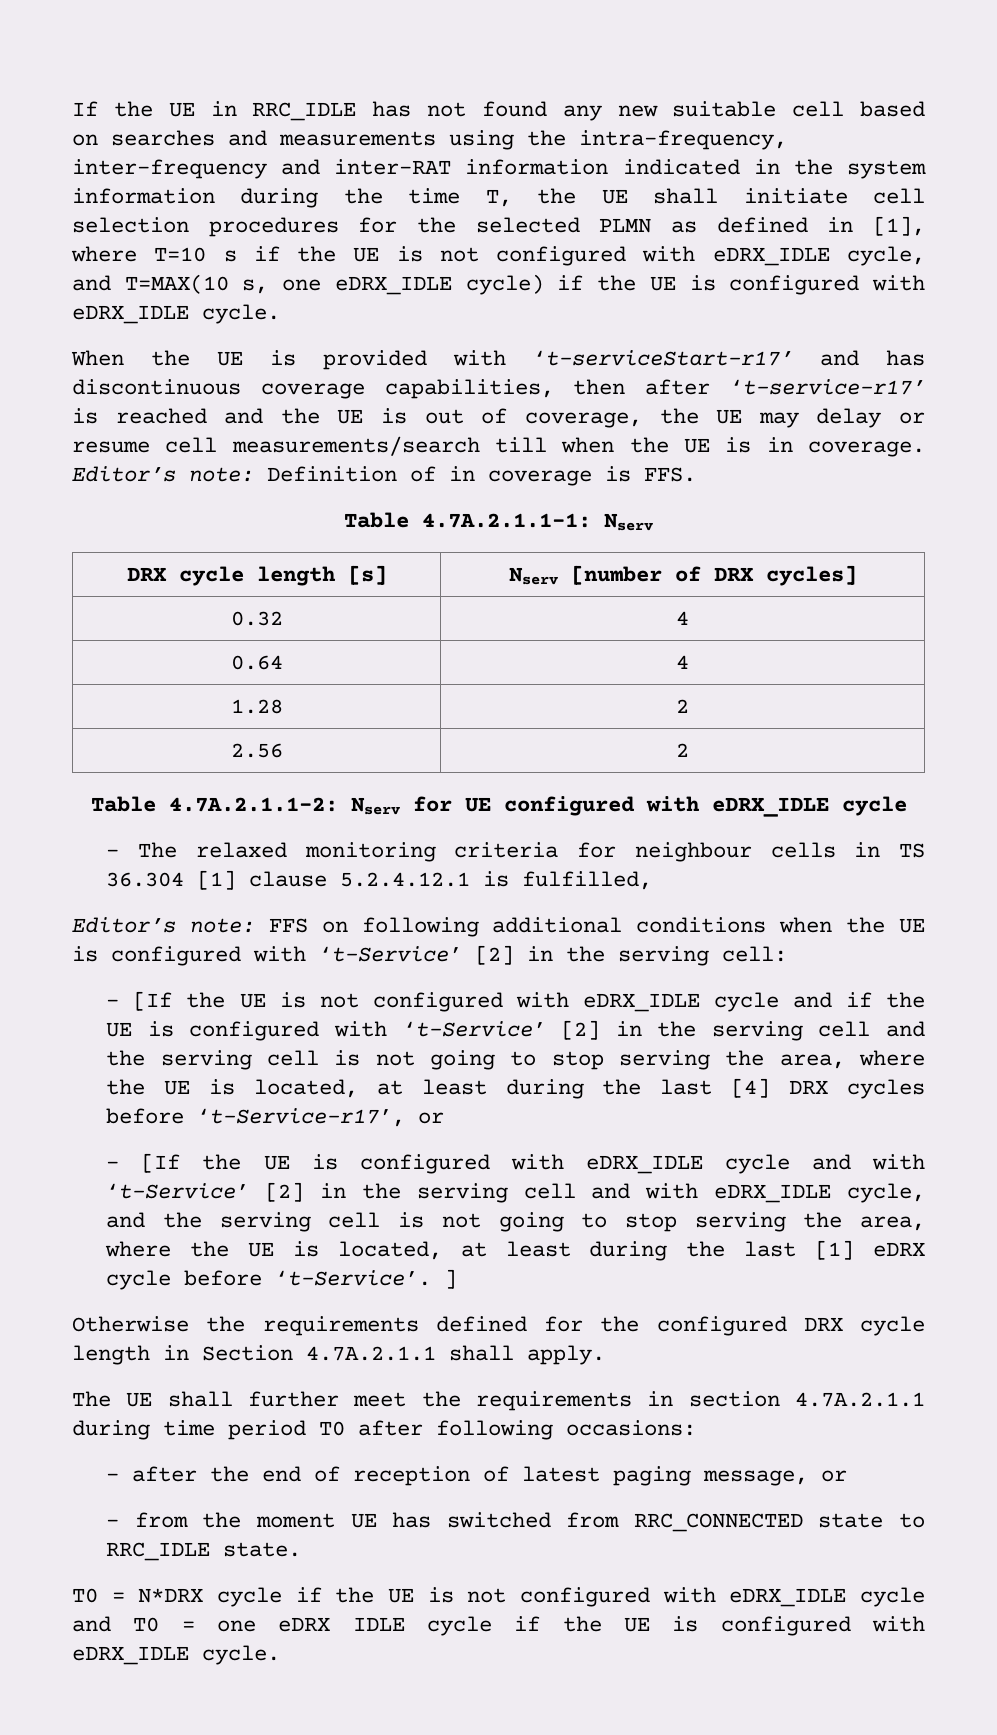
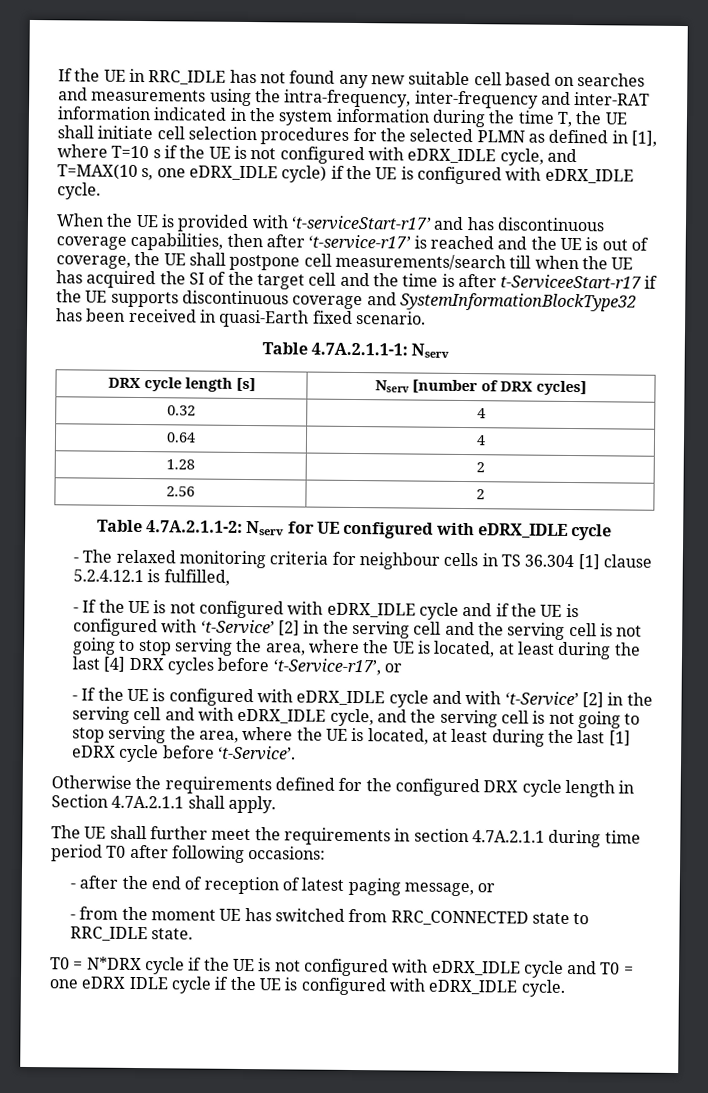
[758,408,926,428] [72,441,150,453] may delay or resume -> [188,252,301,271] shall postpone
[725,437,926,457] [72,466,696,486] is in coverage. Editor’s note: Definition of in coverage is FFS. -> [56,270,659,290] [56,289,637,312] [56,308,426,328] has acquired the SI of the target cell and the time is after t-ServiceeStart-r17 if the UE supports discontinuous coverage and SystemInformationBlockType32 has been received in quasi-Earth fixed scenario.
[72,917,926,937] [72,945,787,966] [106,991,173,1011] // Editor’s note: FFS on following additional conditions when the UE is configured with ‘t-Service’ [2] in the serving cell: // - [If -> [73,599,98,613] // - If
[141,1153,181,1173] [If -> [81,687,97,701] If
[444,1269,458,1289] ] -> (297, 753) none

